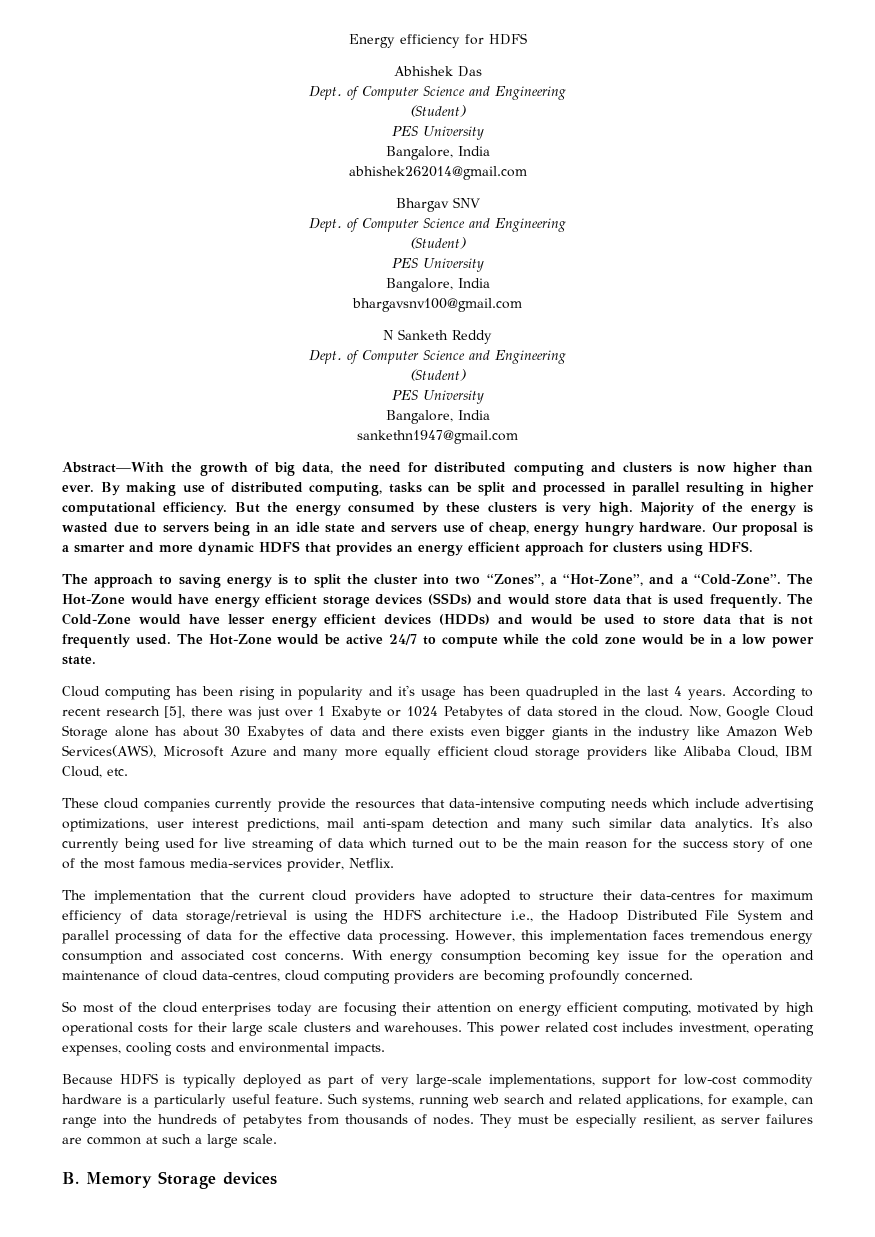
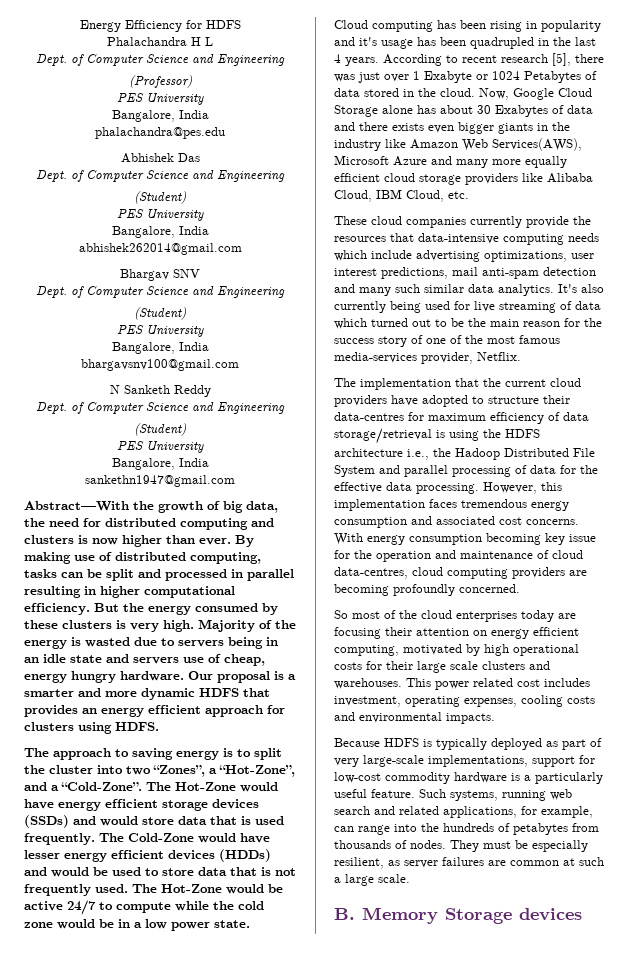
[399,34,460,48] efficiency -> [124,20,182,32] Efficiency
(527, 39) none -> [107,37,213,46] [36,54,285,66] [128,75,192,88] [117,93,204,105] [111,110,209,122] [95,127,225,139] // Phalachandra H L // Dept. of Computer Science and Engineering // (Professor) // PES University // Bangalore, India // phalachandra@pes.edu

